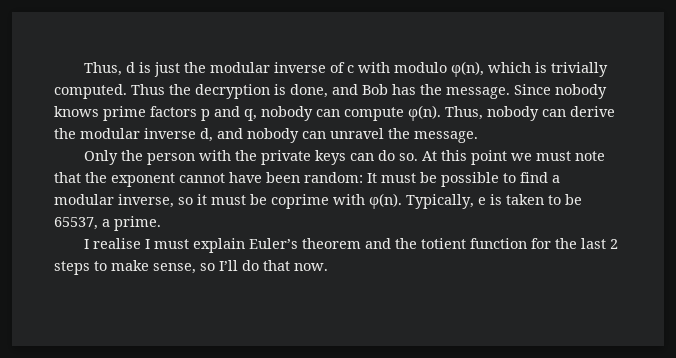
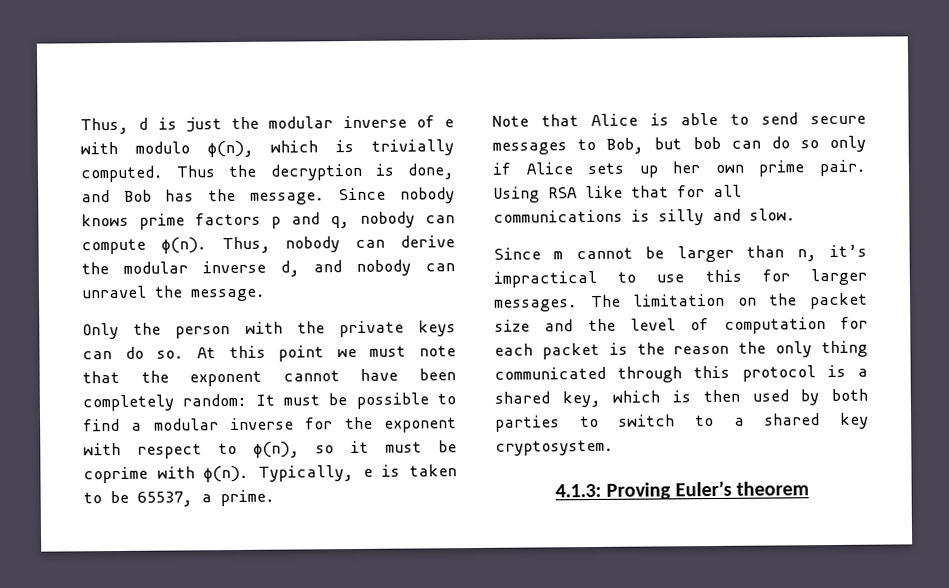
[346,65,354,73] c -> [444,119,454,128] e
(300, 177) none -> [82,394,174,412] completely
[118,194,174,208] inverse, -> [230,416,457,433] [83,441,300,459] inverse for the exponent with respect to φ(n),
[83,238,618,253] [54,260,328,275] I realise I must explain Euler’s theorem and the totient function for the last 2 steps to make sense, so I’ll do that now. -> [492,112,866,127] [492,135,866,155] [492,159,867,178] [493,184,742,203] [493,208,796,226] [493,244,867,263] [493,268,867,288] [494,292,868,312] [494,316,868,334] [494,340,868,360] [494,364,868,383] [494,388,868,408] [495,412,869,432] [495,439,614,456] [555,480,809,500] Note that Alice is able to send secure messages to Bob, but bob can do so only if Alice sets up her own prime pair. Using RSA like that for all communications is silly and slow. // Since m cannot be larger than n, it’s impractical to use this for larger messages. The limitation on the packet size and the level of computation for each packet is the reason the only thing communicated through this protocol is a shared key, which is then used by both parties to switch to a shared key cryptosystem. // 4.1.3: Proving Euler’s theorem

